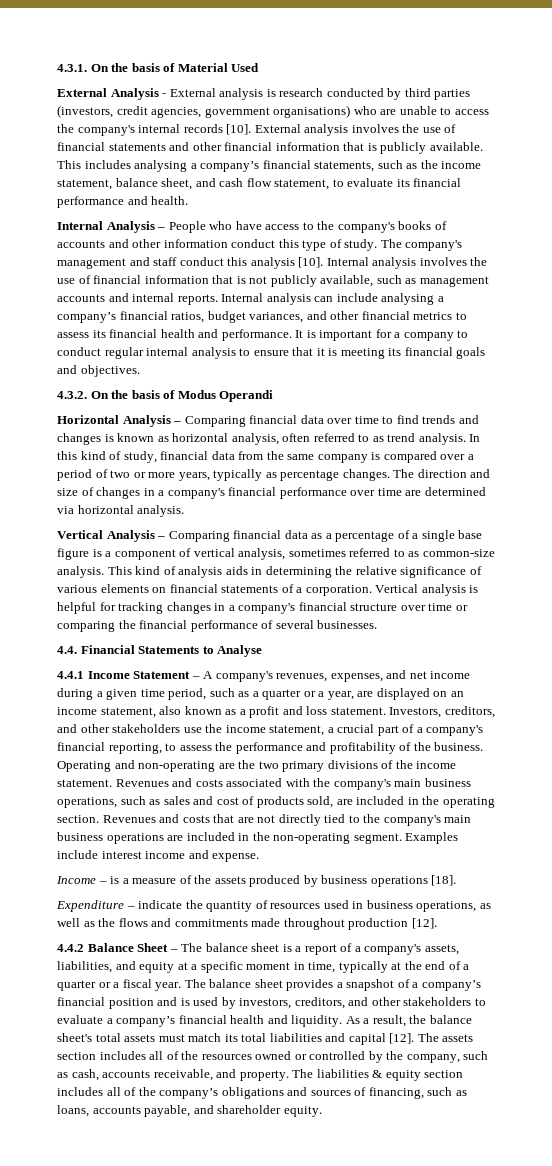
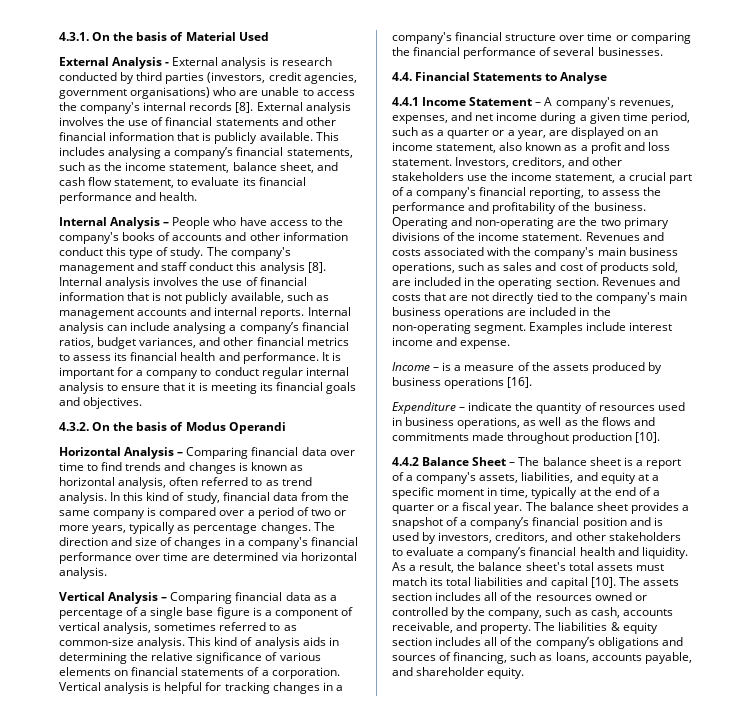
[226,124,252,135] [10]. -> [235,102,254,113] [8].
[298,257,324,268] [10]. -> [307,262,326,273] [8].
[431,875,457,886] [18]. -> [507,377,533,388] [16].
[411,918,437,929] [12]. -> [635,432,661,443] [10].
[389,1033,415,1044] [12]. -> [590,577,616,588] [10].

